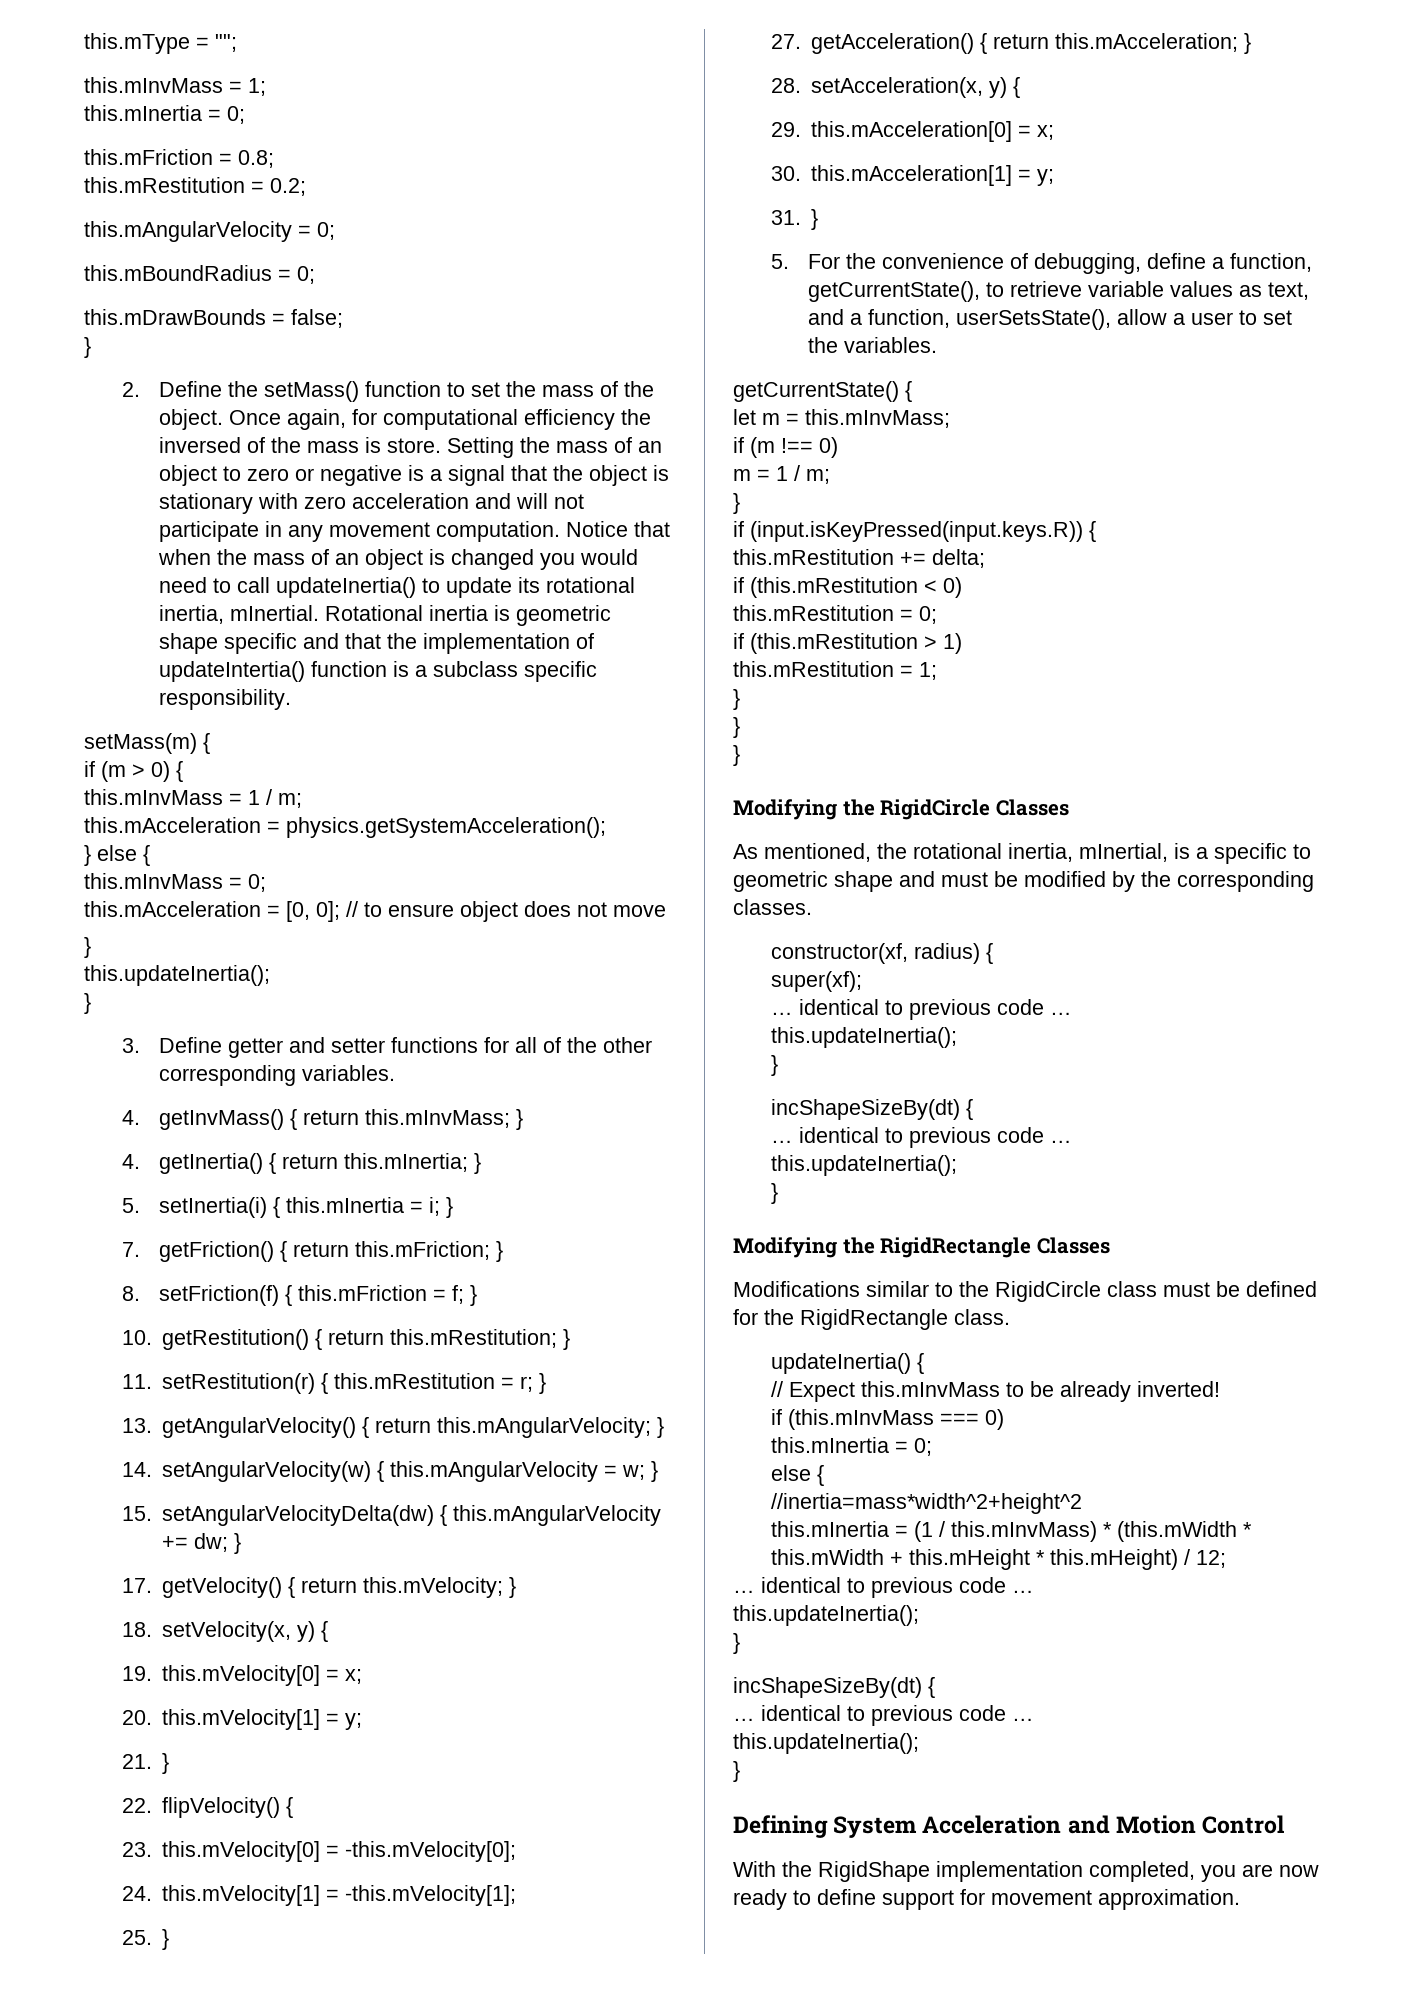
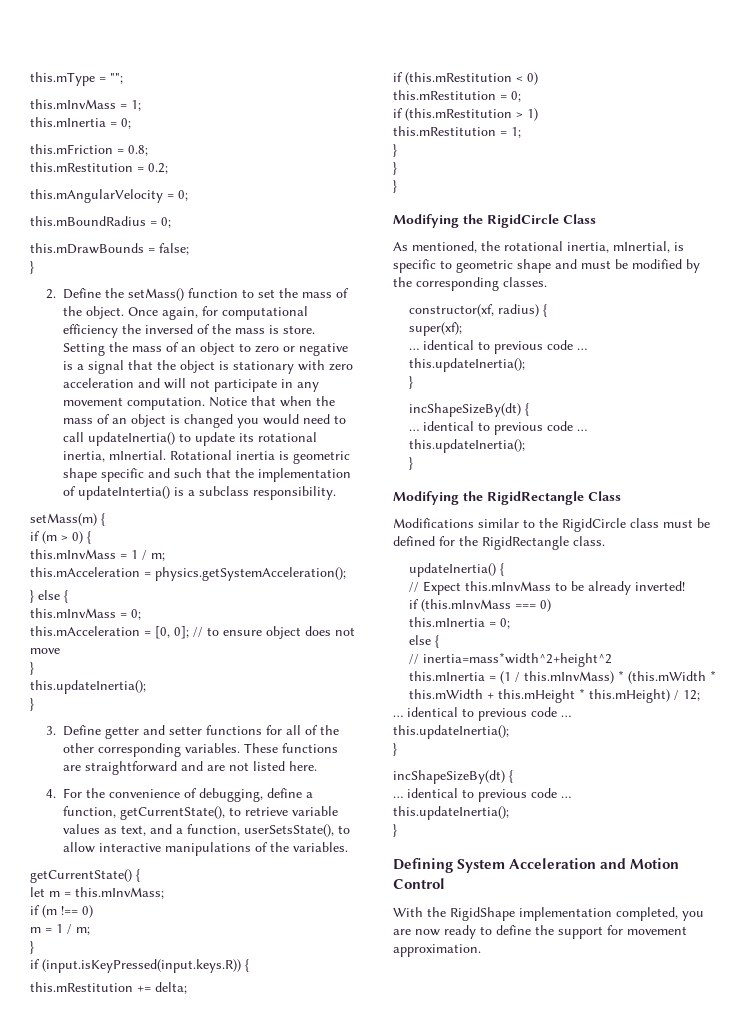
(340, 641) none -> [174,468,203,478] such
[311,661,388,677] function -> (171, 493) none
[524,661,598,682] specific -> (250, 491) none
[121,1109,524,1130] [121,1153,482,1174] [121,1197,454,1218] [121,1241,504,1262] [121,1285,478,1306] [121,1329,571,1350] [121,1373,547,1394] [121,1417,665,1438] [121,1461,659,1482] [121,1505,662,1526] [162,1533,242,1554] [121,1577,517,1598] [121,1621,329,1642] [121,1665,363,1686] [121,1709,363,1730] [121,1753,170,1774] [121,1797,294,1818] [121,1841,517,1862] [121,1885,517,1906] [121,1929,170,1950] [770,33,1252,54] [770,77,1021,98] [770,121,1055,142] [770,165,1055,186] [770,209,819,230] [770,254,789,269] // 4. getInvMass() { return this.mInvMass; } // 4. getInertia() { return this.mInertia; } // 5. setInertia(i) { this.mInertia = i; } // 7. getFriction() { return this.mFriction; } // 8. setFriction(f) { this.mFriction = f; } // 10. getRestitution() { return this.mRestitution; } // 11. setRestitution(r) { this.mRestitution = r; } // 13. getAngularVelocity() { return this.mAngularVelocity; } // 14. setAngularVelocity(w) { this.mAngularVelocity = w; } // 15. setAngularVelocityDelta(dw) { this.mAngularVelocity += dw; } // 17. getVelocity() { return this.mVelocity; } // 18. setVelocity(x, y) { // 19. this.mVelocity[0] = x; // 20. this.mVelocity[1] = y; // 21. } // 22. flipVelocity() { // 23. this.mVelocity[0] = -this.mVelocity[0]; // 24. this.mVelocity[1] = -this.mVelocity[1]; // 25. } // 27. getAcceleration() { return this.mAcceleration; } // 28. setAcceleration(x, y) { // 29. this.mAcceleration[0] = x; // 30. this.mAcceleration[1] = y; // 31. } // 5. -> [244,743,339,753] [63,761,318,775] [46,789,57,798] These functions are straightforward and are not listed here. // 4.
[1117,309,1293,325] allow a user to set -> [338,825,351,834] [63,842,269,856] to allow interactive manipulations of
[995,799,1069,816] Classes -> [563,214,596,224] Class
[1196,847,1208,859] a -> (684, 246) none
[1036,1237,1110,1254] Classes -> [588,491,621,501] Class
[770,1493,1082,1514] //inertia=mass*width^2+height^2 -> [409,652,613,667] // inertia=mass*width^2+height^2
(876, 1897) none -> [535,925,554,935] the

